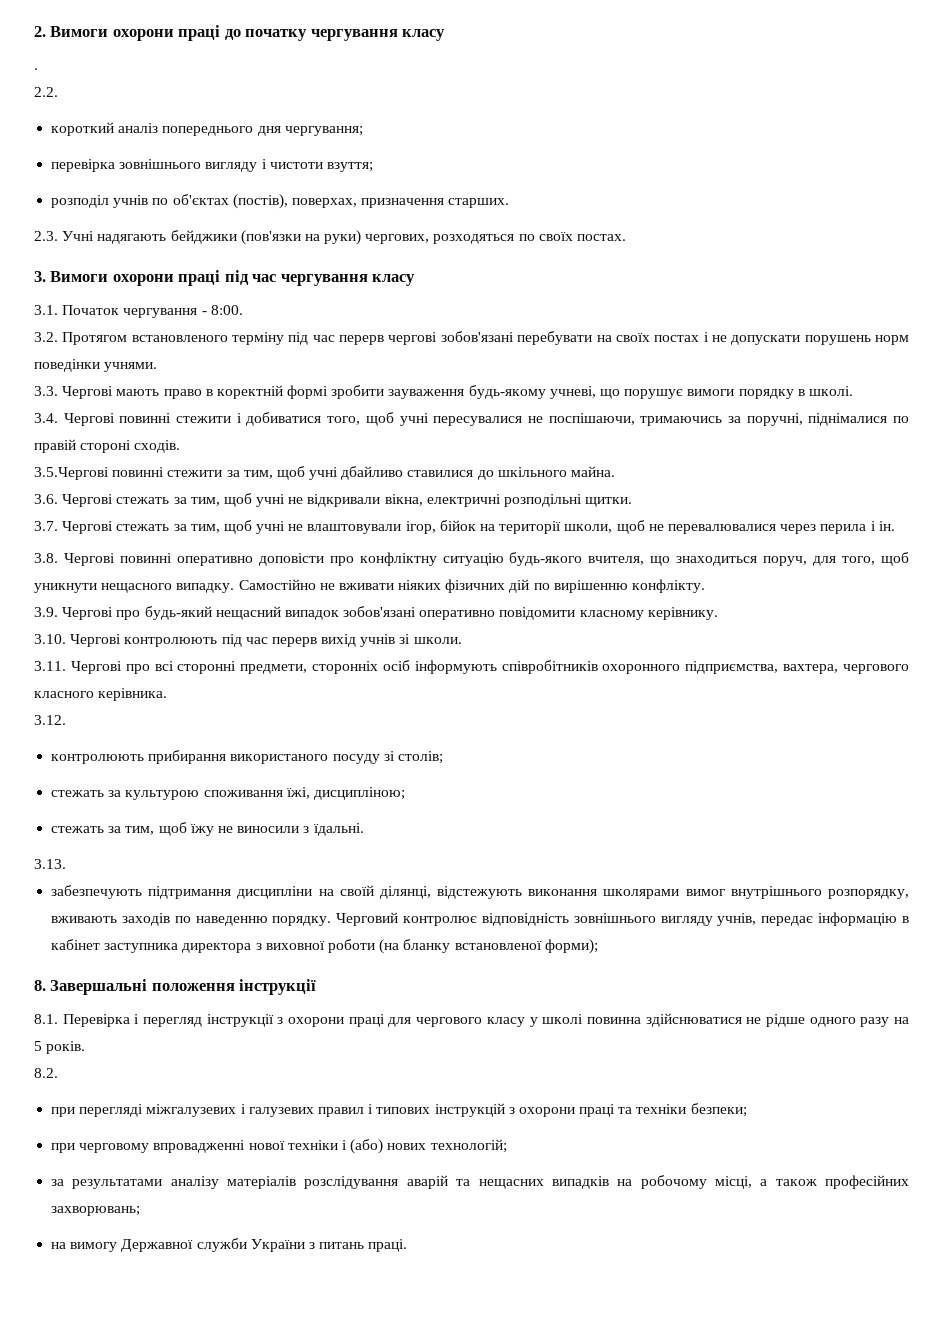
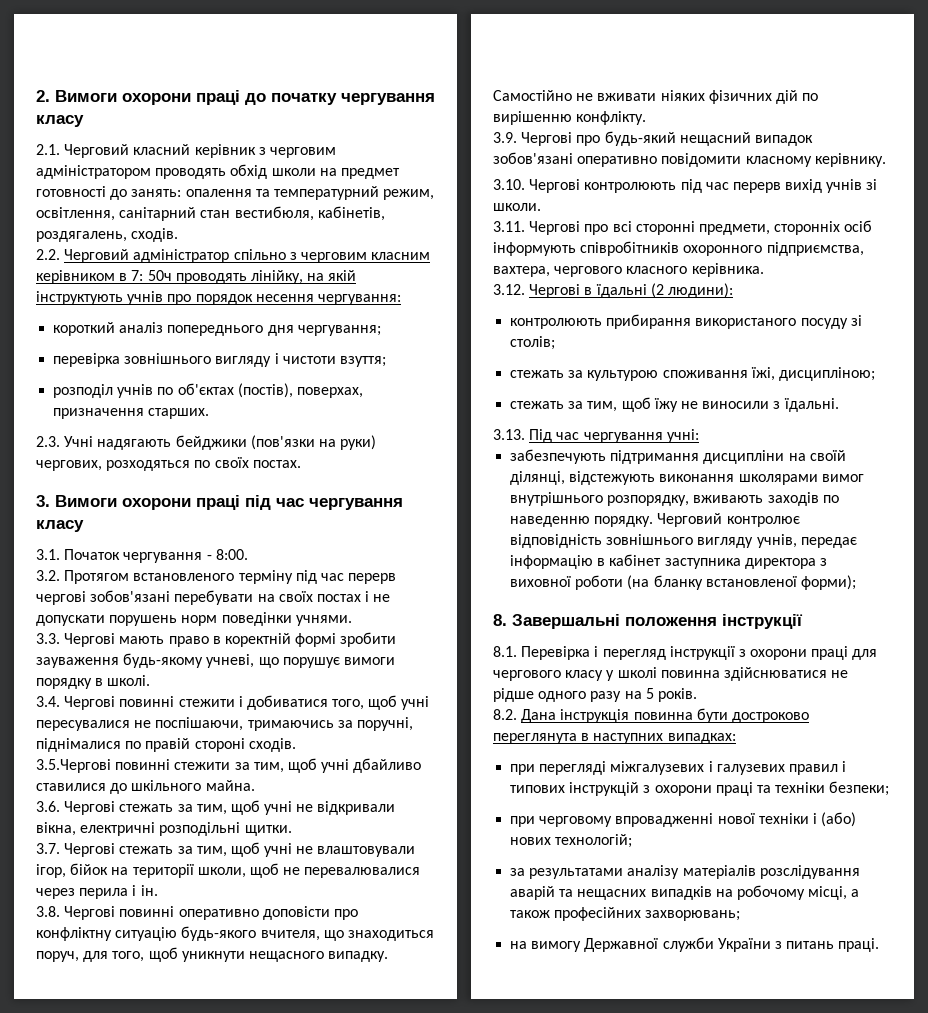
[34,68,38,70] [34,87,58,97] . // 2.2. -> [36,144,336,158] [36,164,400,179] [36,186,435,200] [36,206,385,221] [36,228,179,242] [36,249,431,263] [36,270,357,284] [36,291,401,305] 2.1. Черговий класний керівник з черговим адміністратором проводять обхід школи на предмет готовності до занять: опалення та температурний режим, освітлення, санітарний стан вестибюля, кабінетів, роздягалень, сходів. // 2.2. Черговий адміністратор спільно з черговим класним керівником в 7: 50ч проводять лінійку, на якій інструктують учнів про порядок несення чергування:
(66, 720) none -> [529,283,733,298] Чергові в їдальні (2 людини):
(66, 864) none -> [529,429,699,443] Під час чергування учні:
(58, 1073) none -> [521,708,809,723] [493,733,736,744] Дана інструкція повинна бути достроково переглянута в наступних випадках:

